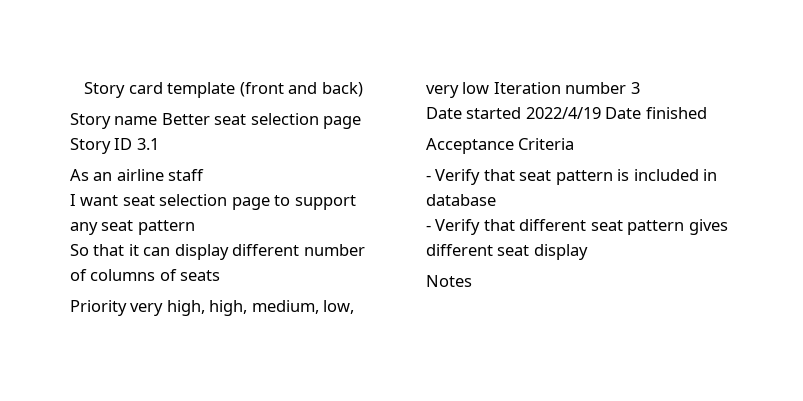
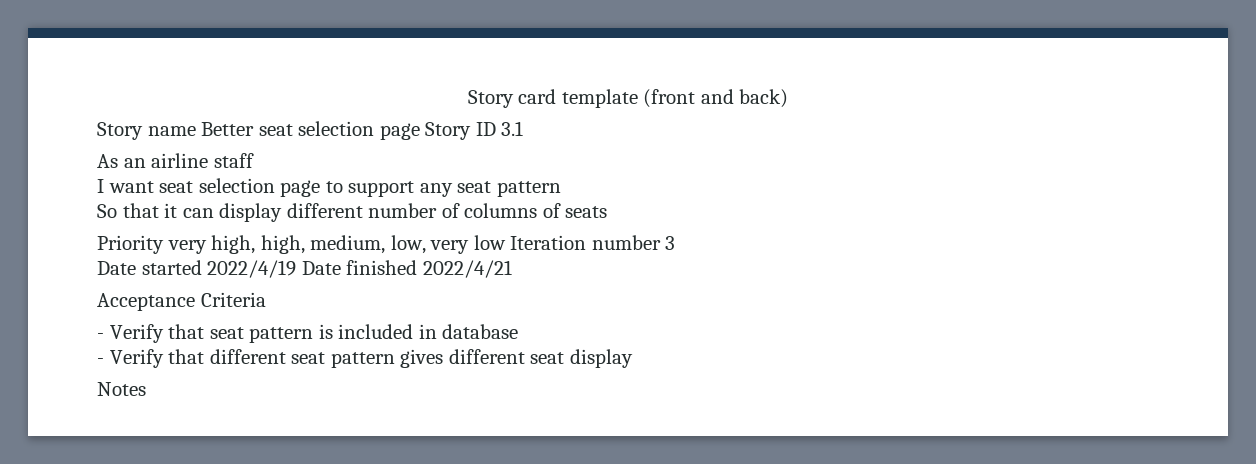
(707, 113) none -> [422,260,512,278] 2022/4/21

